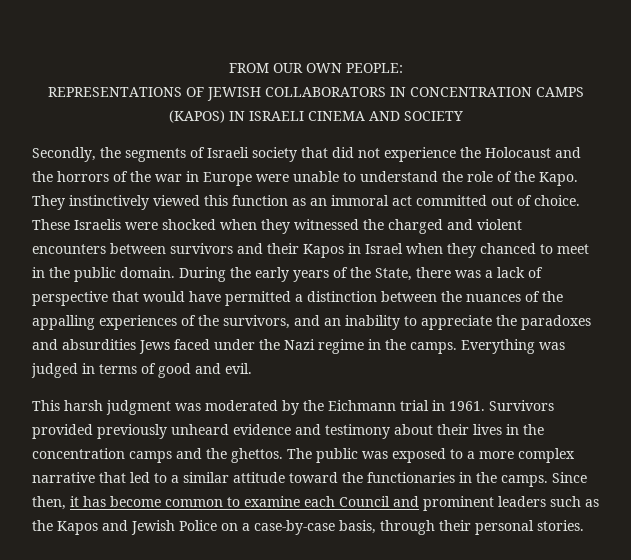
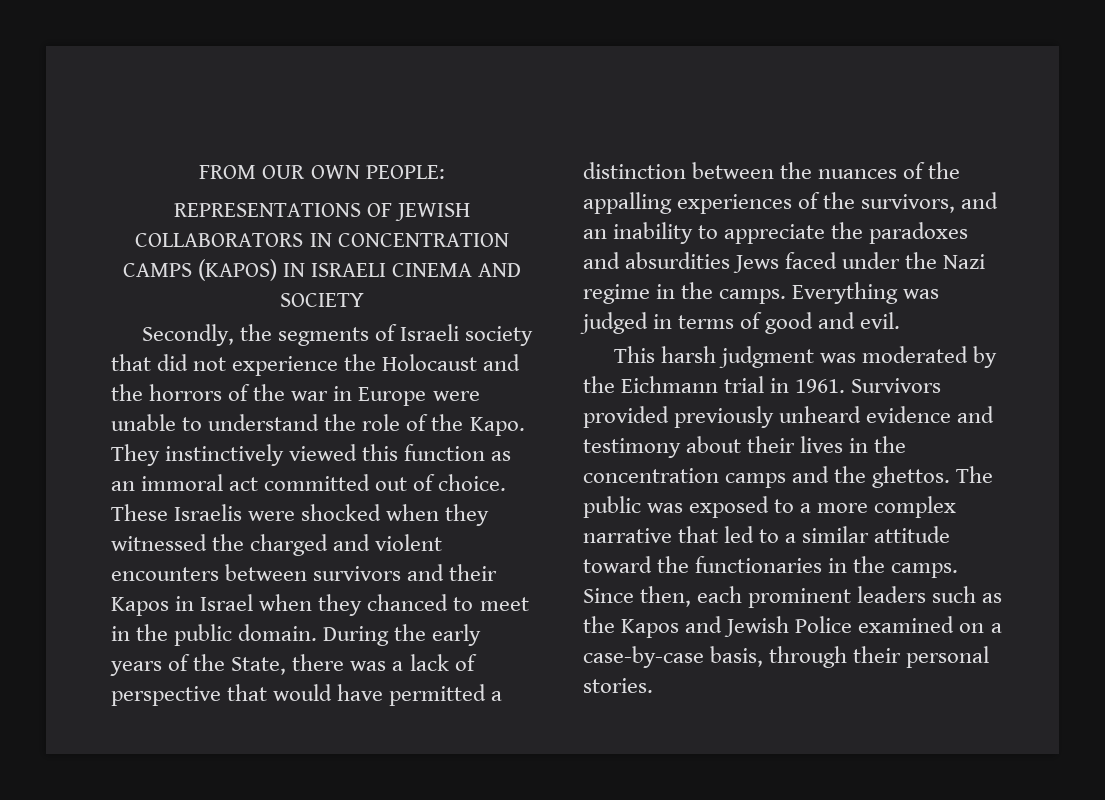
[70,496,419,507] it has become common to examine each Council and -> [697,586,743,603] each
(217, 525) none -> [858,616,955,633] examined

